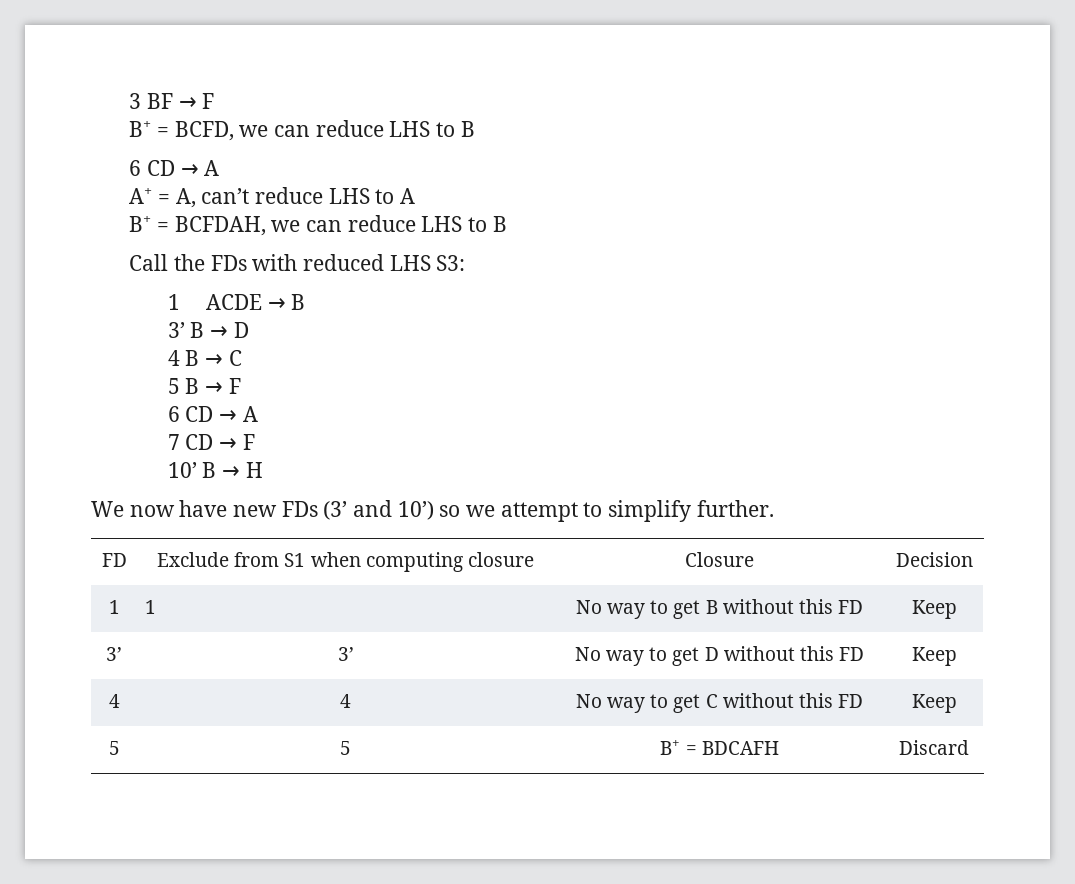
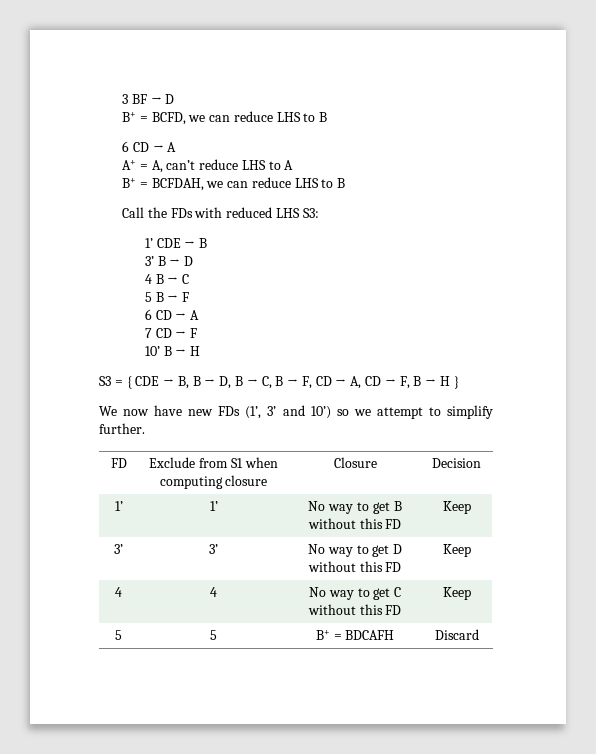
[202,93,215,109] F -> [165,94,175,104] D
[167,294,263,310] 1 ACDE -> [144,238,181,248] 1’ CDE
(263, 470) none -> [99,376,459,389] // S3 = { CDE → B, B → D, B → C, B → F, CD → A, CD → F, B → H }
[323,501,348,520] (3’ -> [245,406,277,419] (1’, 3’
[108,600,120,614] [144,600,156,614] 1 | 1 -> [114,501,123,511] [209,501,218,511] 1’ | 1’

